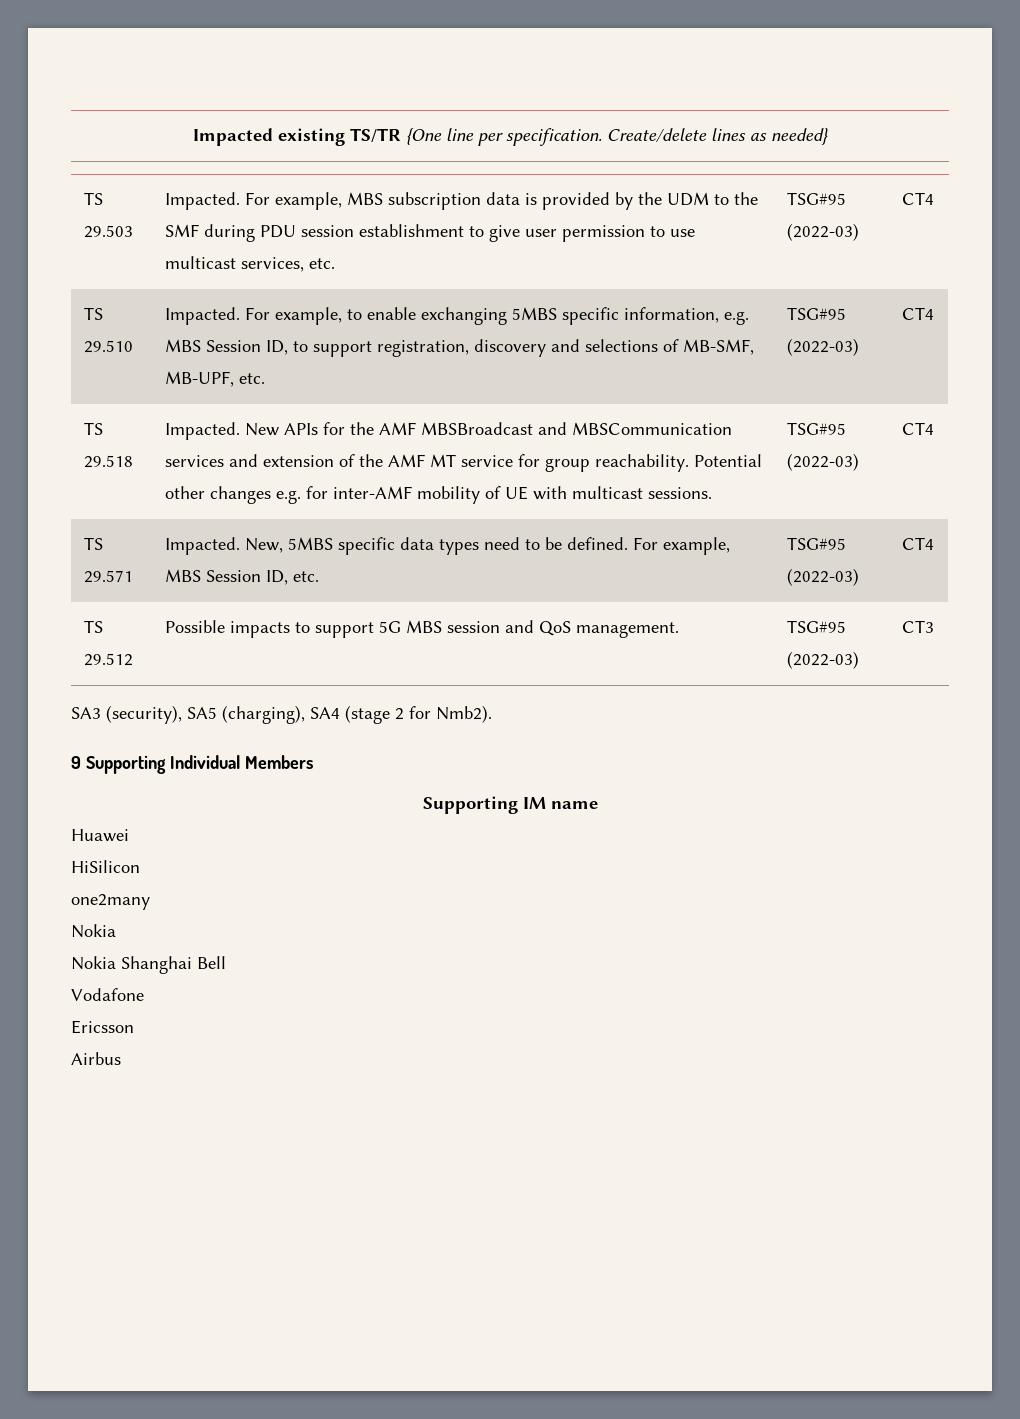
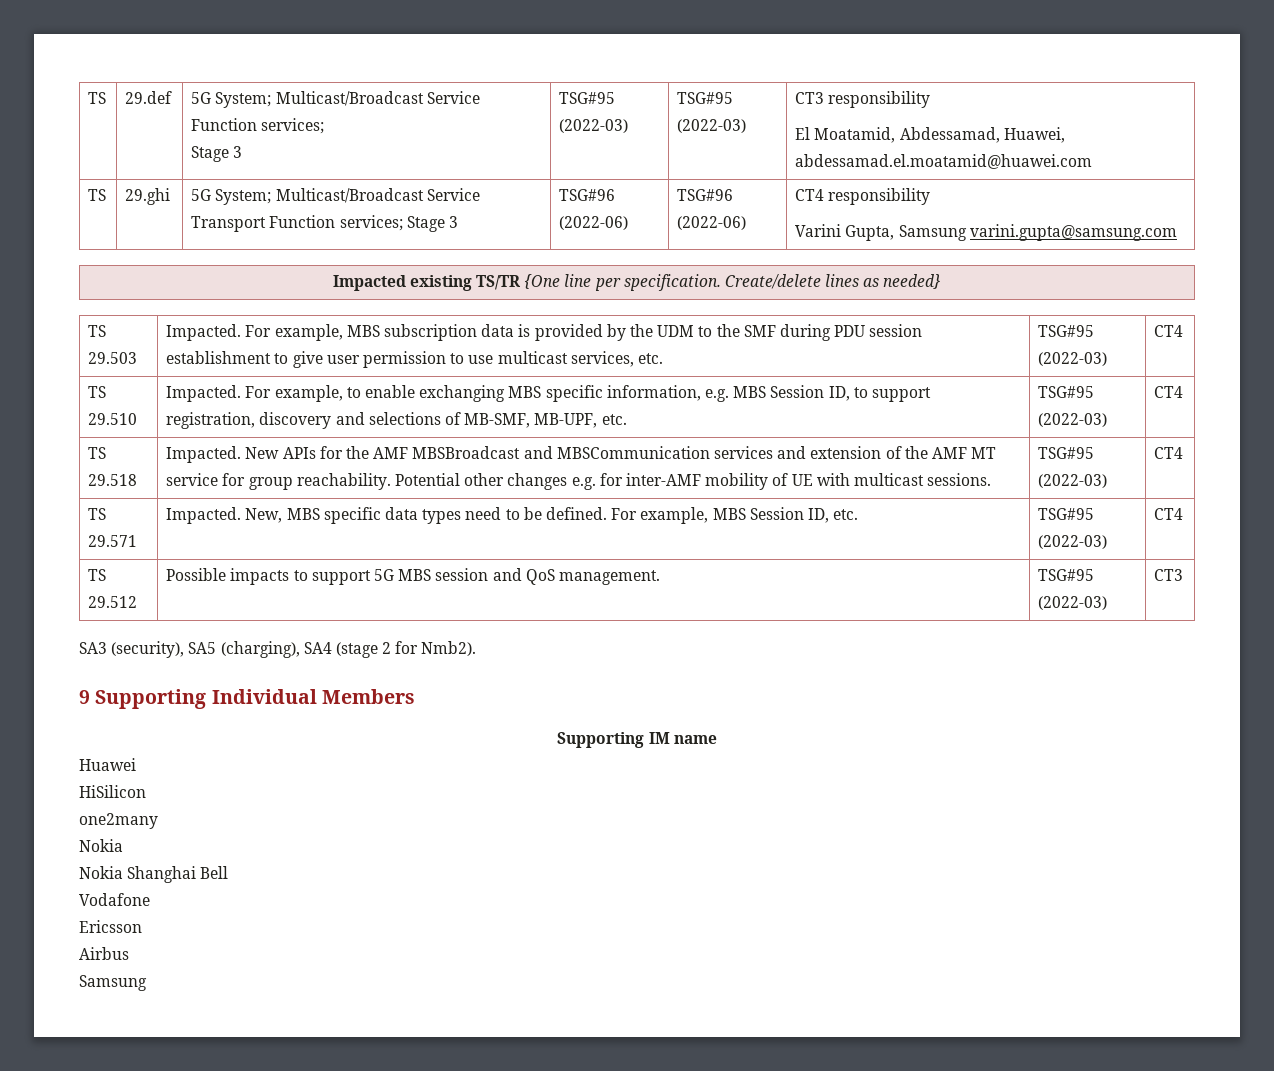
(192, 137) none -> [88,92,107,104] [125,91,173,104] [191,91,480,108] [191,118,325,134] [191,146,243,162] [559,92,616,104] [559,119,629,133] [677,92,734,104] [677,119,747,133] [795,91,931,108] [795,127,1065,143] [795,154,1093,169] [88,189,107,201] [125,188,171,205] [191,188,480,205] [191,215,459,232] [559,189,616,201] [559,216,629,230] [677,189,734,201] [677,216,747,230] [795,188,931,205] [795,224,1177,241] TS | 29.def | 5G System; Multicast/Broadcast Service Function services; // Stage 3 | TSG#95 (2022-03) | TSG#95 (2022-03) | CT3 responsibility // El Moatamid, Abdessamad, Huawei, abdessamad.el.moatamid@huawei.com // TS | 29.ghi | 5G System; Multicast/Broadcast Service Transport Function services; Stage 3 | TSG#96 (2022-06) | TSG#96 (2022-06) | CT4 responsibility // Varini Gupta, Samsung varini.gupta@samsung.com //
[511,307,557,320] 5MBS -> [508,386,542,398] MBS
[287,537,333,550] 5MBS -> [286,508,320,520] MBS
(121, 1058) none -> [79,975,147,991] // Samsung

